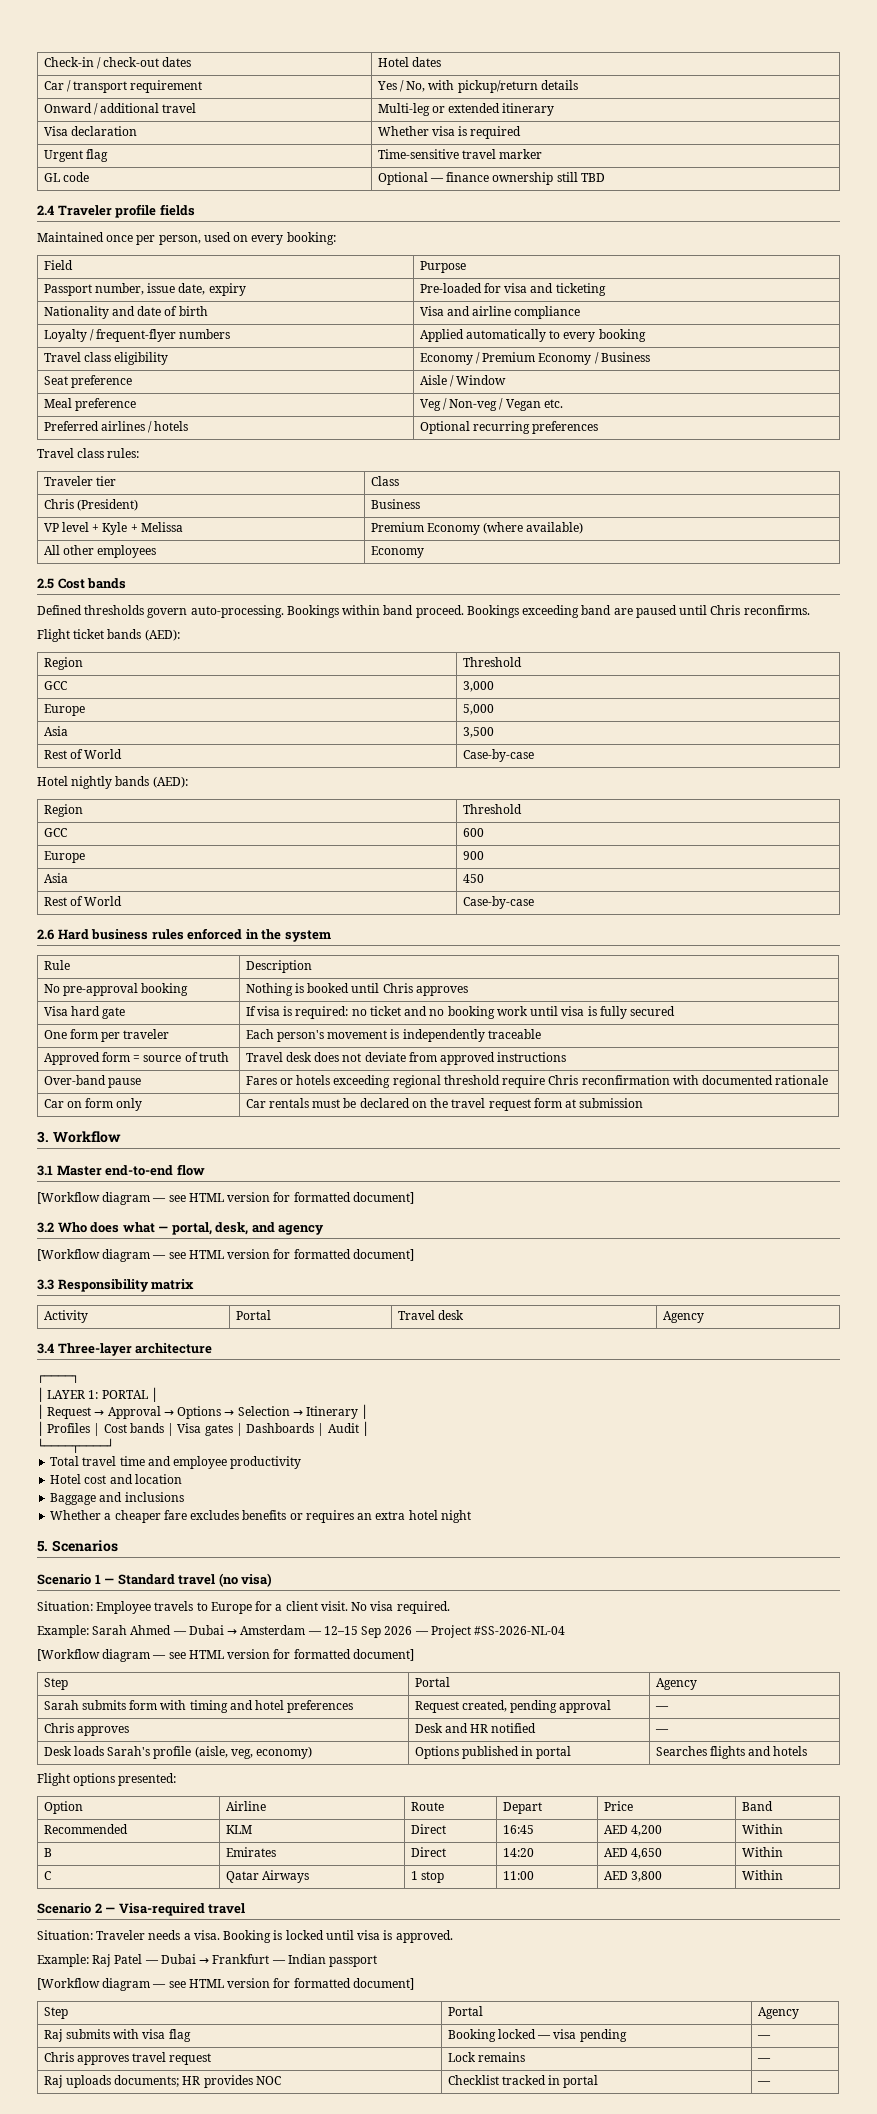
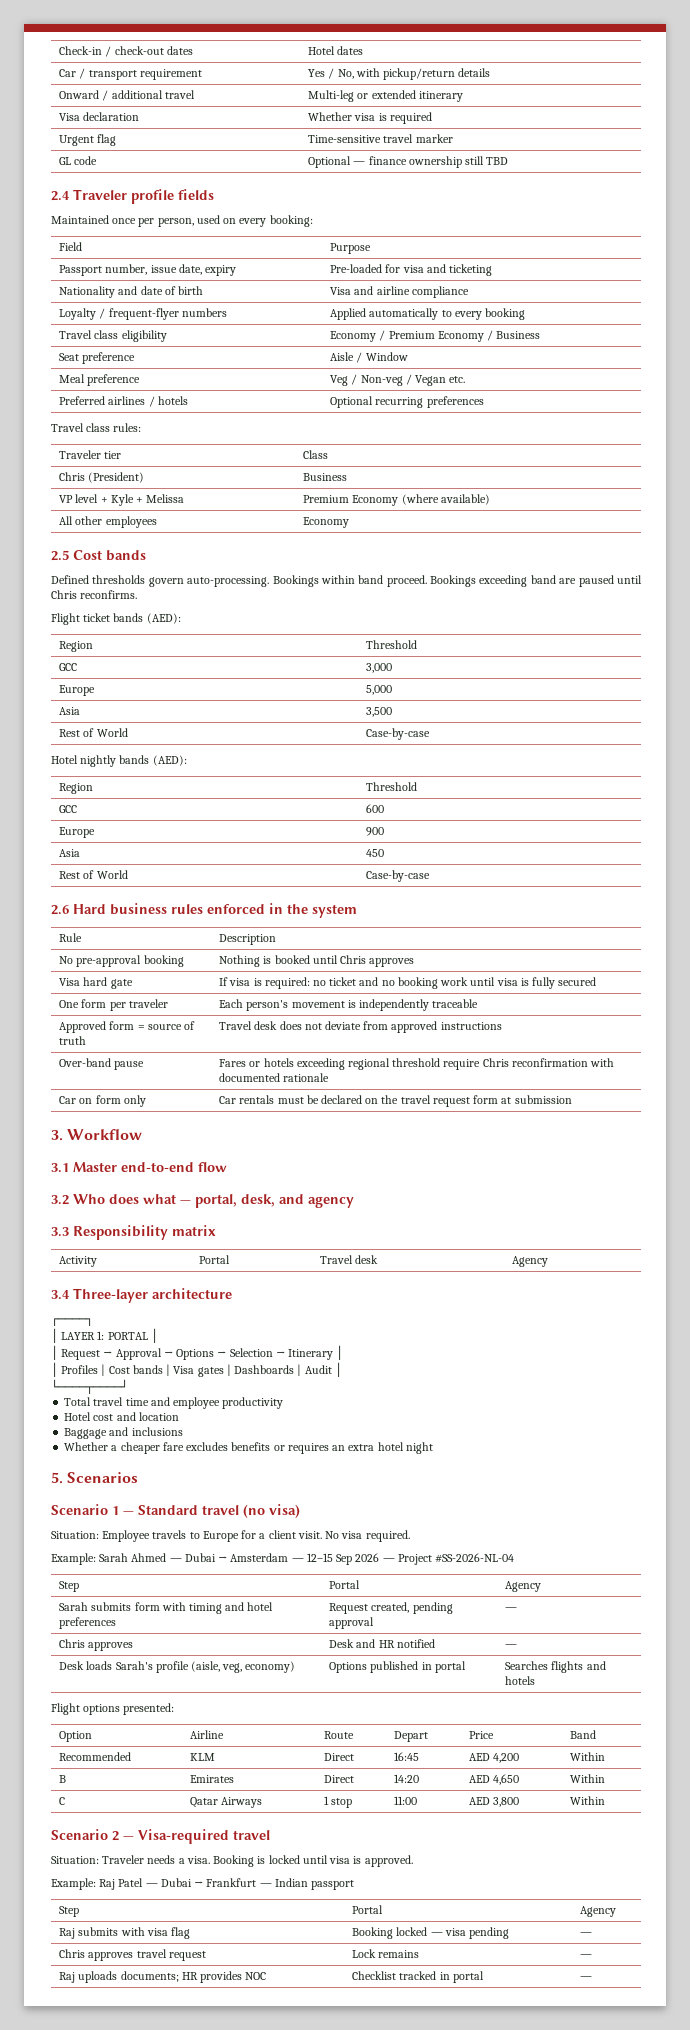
[37,1192,414,1205] // [Workflow diagram — see HTML version for formatted document] -> (227, 1167) none
[37,1249,414,1262] // [Workflow diagram — see HTML version for formatted document] -> (354, 1202) none
[37,1649,414,1662] // [Workflow diagram — see HTML version for formatted document] -> (515, 1558) none
[37,1978,414,1991] // [Workflow diagram — see HTML version for formatted document] -> (355, 1885) none

